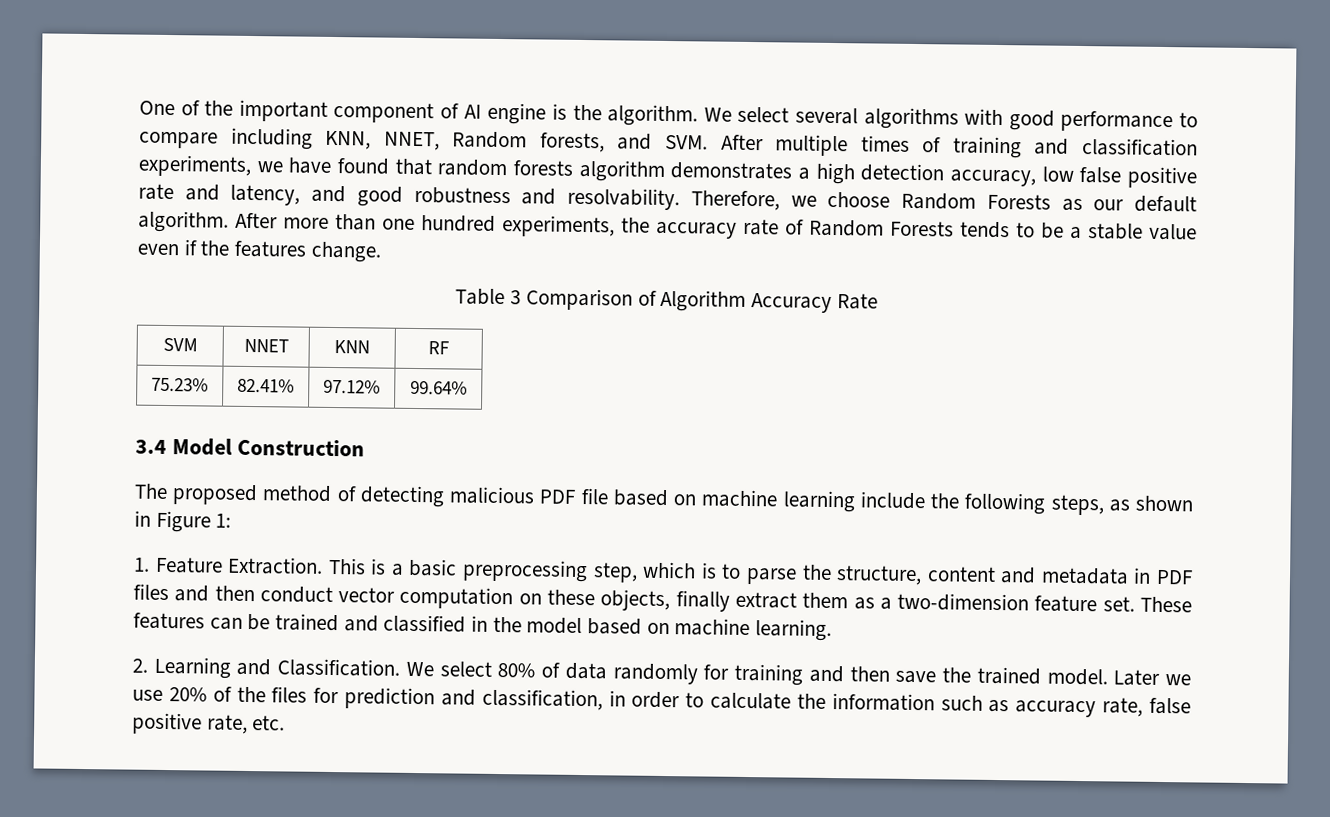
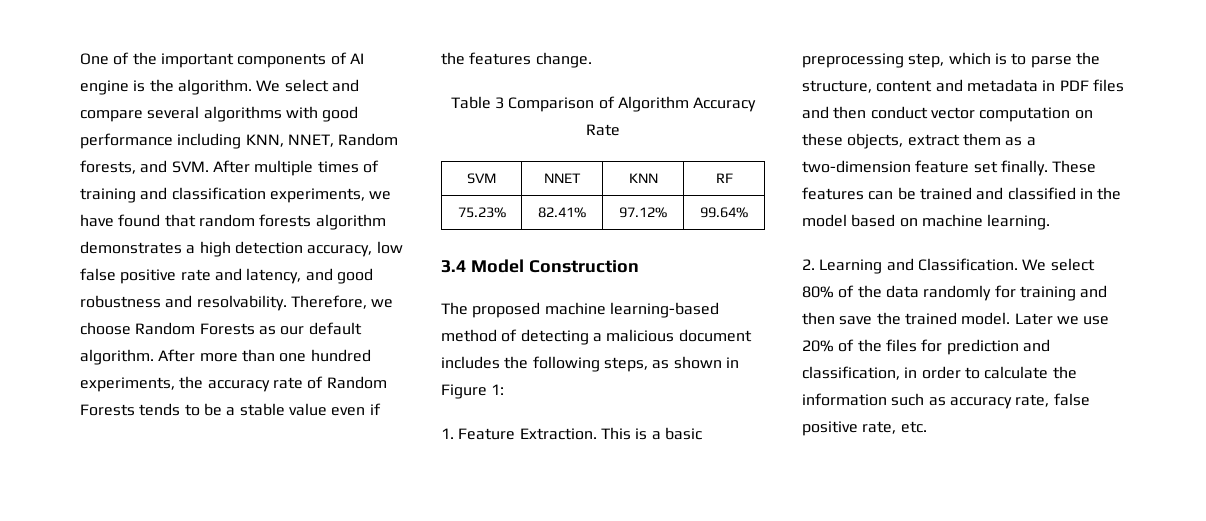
[333,101,435,124] component -> [237,53,327,68] components
(790, 114) none -> [331,79,359,92] [80,110,143,122] and compare
[1178,112,1198,128] [139,131,218,149] to compare -> (173, 141) none
(259, 495) none -> [544,302,719,318] machine learning-based
[449,486,926,513] malicious PDF file based on machine learning include -> [592,329,752,342] [441,356,500,369] a malicious document includes
[675,590,730,612] finally -> (904, 141) none
[1102,596,1135,612] set. -> [973,160,1048,176] set finally.
(561, 670) none -> [857,285,882,298] the

